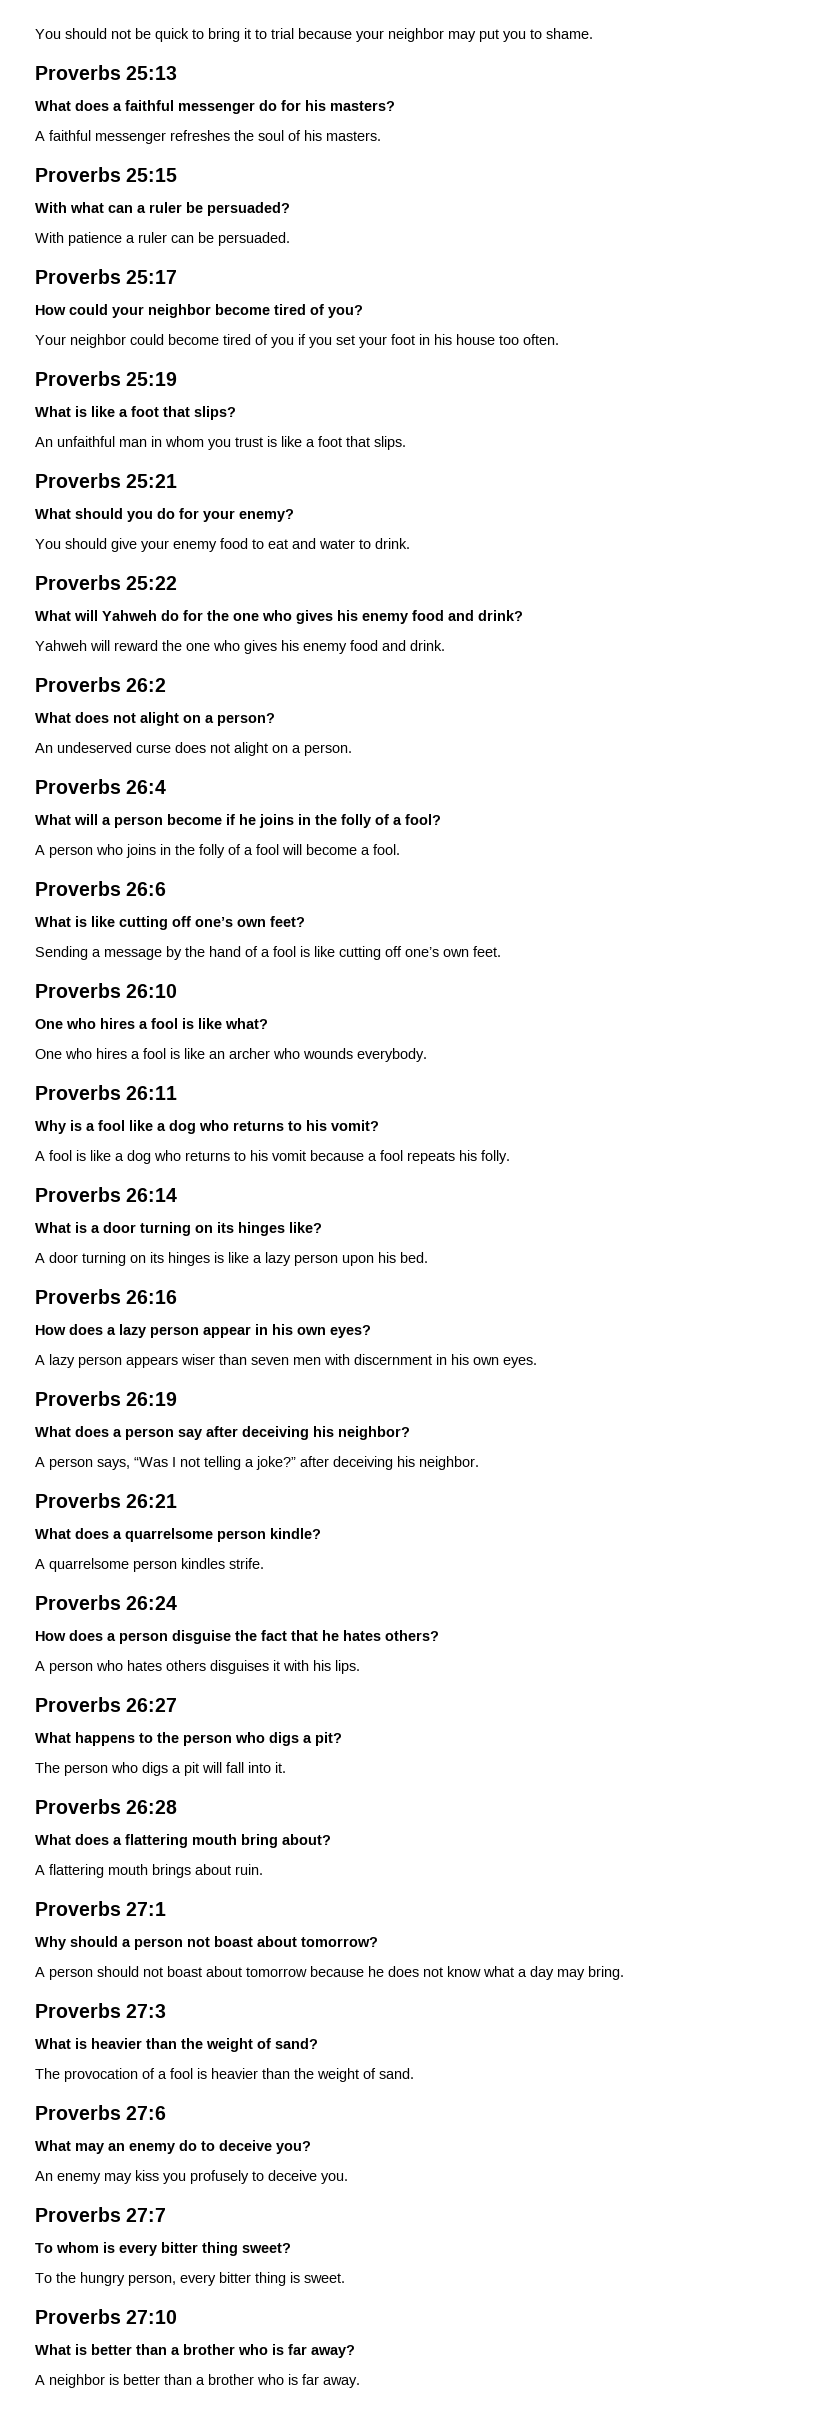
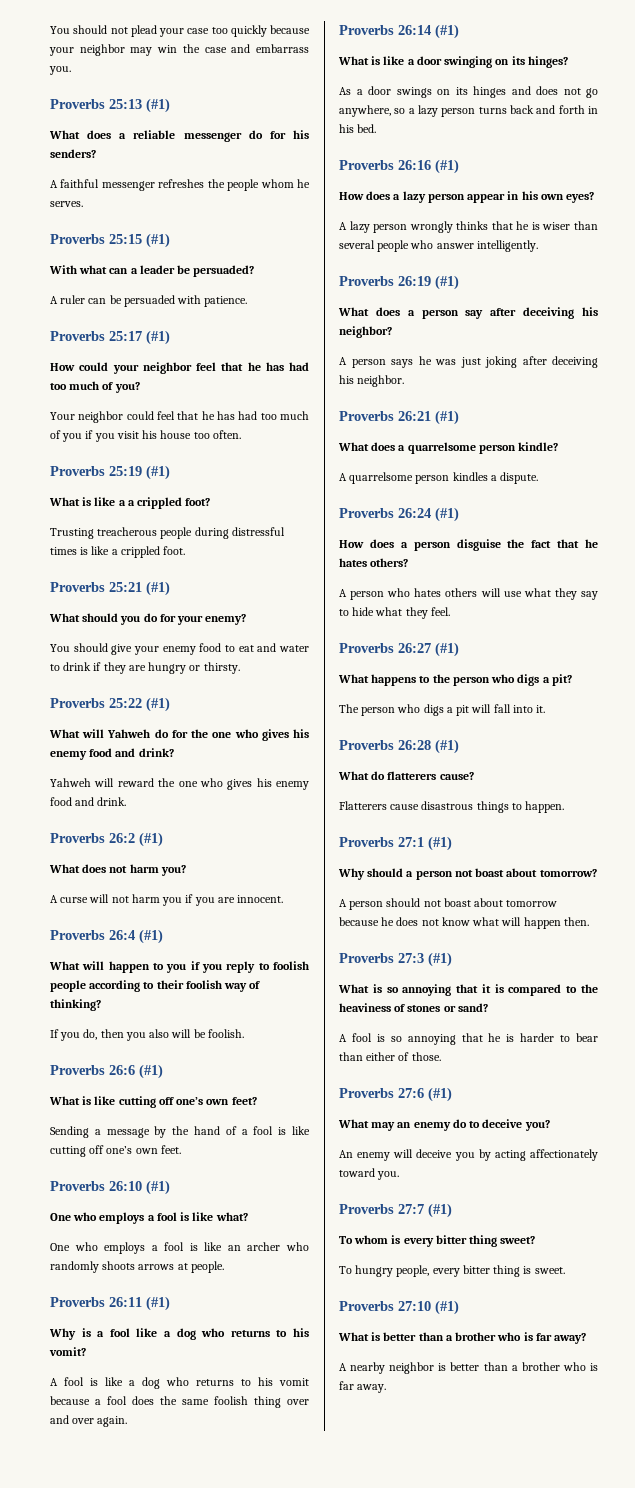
[135,28,593,42] be quick to bring it to trial because your neighbor may put you to shame. -> [130,25,310,37] [49,44,309,56] [49,66,71,75] plead your case too quickly because your neighbor may win the case and embarrass you.
[35,100,174,111] // What does a faithful -> [146,98,170,113] [49,130,176,139] (#1) // What does a reliable
[330,101,395,111] masters? -> [50,149,96,158] senders?
[258,130,381,141] soul of his masters. -> [227,179,310,191] [50,201,83,207] people whom he serves.
(178, 175) none -> [146,233,170,248] (#1)
[149,202,182,213] ruler -> [139,265,175,274] leader
[35,232,290,246] With patience a ruler can be persuaded. -> [50,295,248,307] A ruler can be persuaded with patience.
(178, 277) none -> [146,330,170,345] (#1)
[215,304,306,315] become tired -> [196,362,309,371] [50,381,100,390] feel that he has had too much
[168,334,430,348] become tired of you if you set your foot in -> [157,411,309,420] [50,430,139,442] feel that he has had too much of you if you visit
[35,406,236,420] [35,436,406,450] // What is like a foot that slips? // An unfaithful man in whom you trust is like a foot that slips. -> [146,465,170,480] [49,497,211,509] [50,527,285,539] [50,546,186,558] (#1) // What is like a a crippled foot? // Trusting treacherous people during distressful times is like a crippled foot.
(178, 481) none -> [146,581,170,596] (#1)
[375,538,410,549] drink. -> [63,662,240,674] drink if they are hungry or thirsty.
(178, 583) none -> [146,697,170,712] (#1)
(167, 685) none -> [139,832,163,847] (#1)
[140,712,275,726] [35,742,352,756] alight on a person? // An undeserved curse does not alight on a person. -> [129,864,186,876] [50,894,284,906] harm you? // A curse will not harm you if you are innocent.
[35,814,441,828] [35,844,400,858] // What will a person become if he joins in the folly of a fool? // A person who joins in the folly of a fool will become a fool. -> [139,929,163,944] [49,961,309,973] [50,980,261,992] [50,999,101,1011] [50,1029,244,1041] (#1) // What will happen to you if you reply to foolish people according to their foolish way of thinking? // If you do, then you also will be foolish.
(167, 889) none -> [139,1064,163,1079] (#1)
[35,1018,135,1029] // One who hires -> [146,1180,170,1195] [50,1212,145,1224] (#1) // One who employs
[96,1048,127,1059] hires -> [104,1242,146,1254] employs
[303,1048,427,1062] wounds everybody. -> [50,1261,224,1273] randomly shoots arrows at people.
(178, 1093) none -> [146,1296,170,1311] (#1)
[407,1150,510,1164] repeats his folly. -> [132,1396,309,1408] [50,1415,128,1427] does the same foolish thing over and over again.
[35,1222,322,1236] [35,1252,374,1266] // What is a door turning on its hinges like? // A door turning on its hinges is like a lazy person upon -> [435,24,459,39] [338,56,568,68] [339,86,598,98] [339,105,598,117] (#1) // What is like a door swinging on its hinges? // As a door swings on its hinges and does not go anywhere, so a lazy person turns back and forth in
(178, 1297) none -> [435,159,459,174] (#1)
[126,1354,537,1368] appears wiser than seven men with discernment in his own eyes. -> [409,221,598,233] [339,240,538,252] wrongly thinks that he is wiser than several people who answer intelligently.
(178, 1399) none -> [435,275,459,290] (#1)
[97,1456,296,1470] says, “Was I not telling a joke?” -> [391,356,517,368] says he was just joking
(178, 1501) none -> [435,410,459,425] (#1)
[229,1558,264,1569] strife. -> [490,472,539,484] a dispute.
(178, 1603) none -> [435,507,459,522] (#1)
[210,1660,360,1674] disguises it with his lips. -> [480,588,598,600] [339,607,450,619] will use what they say to hide what they feel.
(178, 1705) none -> [435,642,459,657] (#1)
[35,1834,331,1848] [35,1864,263,1878] // What does a flattering mouth bring about? // A flattering mouth brings about ruin. -> [435,739,459,754] [338,771,474,780] [339,801,565,813] (#1) // What do flatterers cause? // Flatterers cause disastrous things to happen.
(167, 1909) none -> [428,836,452,851] (#1)
[518,1966,624,1980] a day may bring. -> [501,917,589,929] will happen then.
[35,2038,318,2052] [35,2068,414,2082] // What is heavier than the weight of sand? // The provocation of a fool is heavier than the weight of sand. -> [428,952,452,967] [338,984,598,996] [339,1003,488,1012] [339,1033,598,1045] [339,1052,441,1061] (#1) // What is so annoying that it is compared to the heaviness of stones or sand? // A fool is so annoying that he is harder to bear than either of those.
(167, 2113) none -> [428,1087,452,1102] (#1)
[104,2170,317,2184] may kiss you profusely to deceive -> [393,1149,598,1161] [339,1168,375,1177] will deceive you by acting affectionately toward
(167, 2215) none -> [428,1203,452,1218] (#1)
[56,2272,176,2286] the hungry person, -> [355,1265,430,1277] hungry people,
(178, 2317) none -> [435,1300,459,1315] (#1)
(45, 2380) none -> [350,1362,386,1374] nearby

